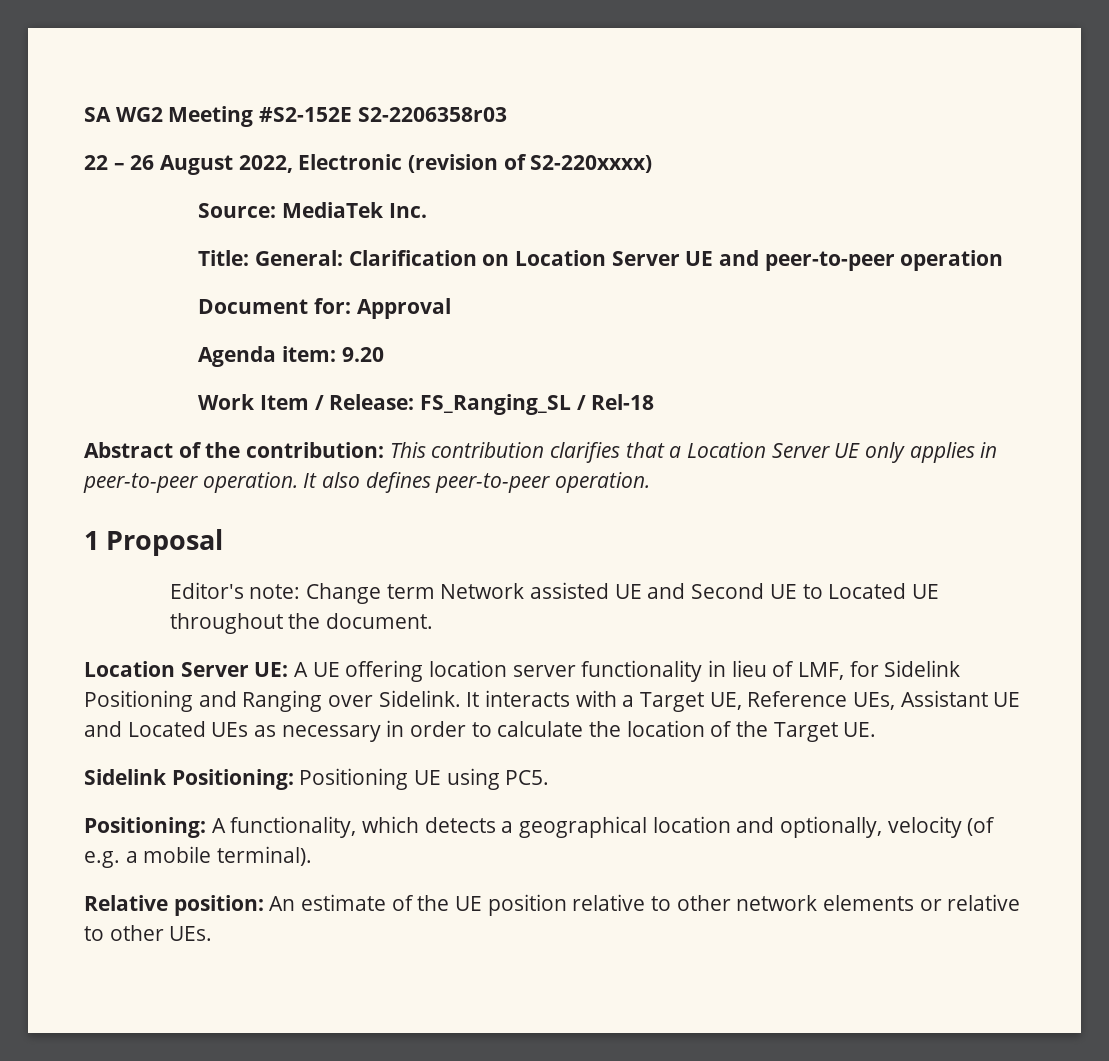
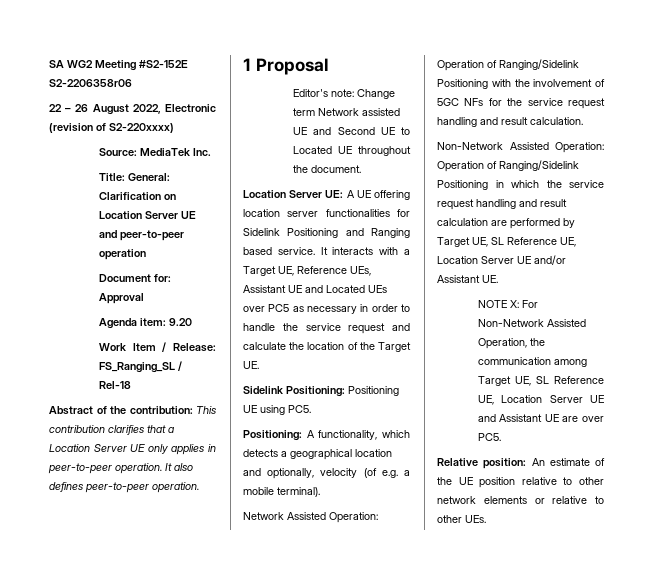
[357,107,507,122] S2-2206358r03 -> [49,79,132,87] S2-2206358r06
[581,660,845,682] functionality in lieu of LMF, -> [325,209,390,217] functionalities
[328,690,461,707] over Sidelink. -> [243,247,315,255] based service.
(249, 729) none -> [243,304,290,312] over PC5
(492, 729) none -> [243,323,410,334] handle the service request and
(313, 856) none -> [243,512,378,523] [437,59,579,71] [437,79,605,89] [437,98,605,109] [437,117,583,127] [437,142,604,153] [437,160,579,172] [437,180,604,190] [437,199,567,210] [437,218,575,229] [437,237,576,247] [437,255,566,265] [437,275,498,283] [477,300,538,308] [477,319,586,327] [477,338,545,349] [477,357,587,367] [477,376,604,386] [477,395,604,405] [477,414,604,422] [477,433,501,441] // Network Assisted Operation: Operation of Ranging/Sidelink Positioning with the involvement of 5GC NFs for the service request handling and result calculation. // Non-Network Assisted Operation: Operation of Ranging/Sidelink Positioning in which the service request handling and result calculation are performed by Target UE, SL Reference UE, Location Server UE and/or Assistant UE. // NOTE X: For Non-Network Assisted Operation, the communication among Target UE, SL Reference UE, Location Server UE and Assistant UE are over PC5.

